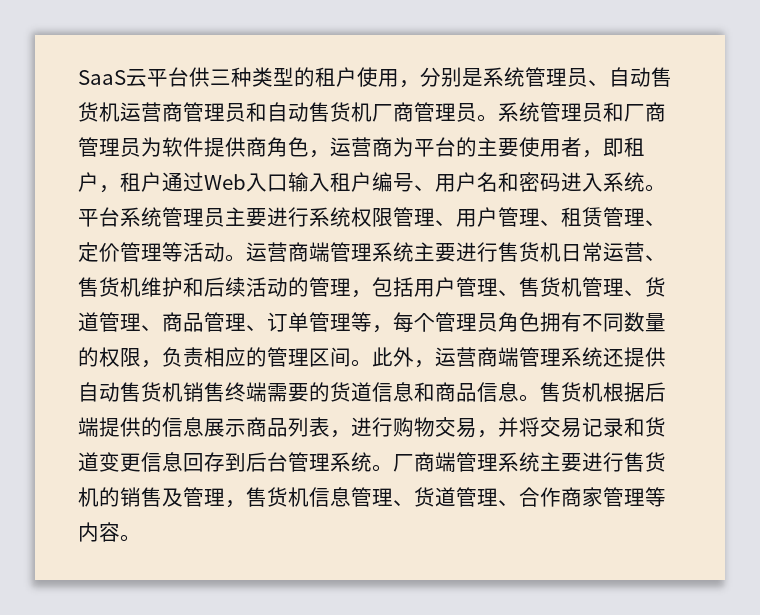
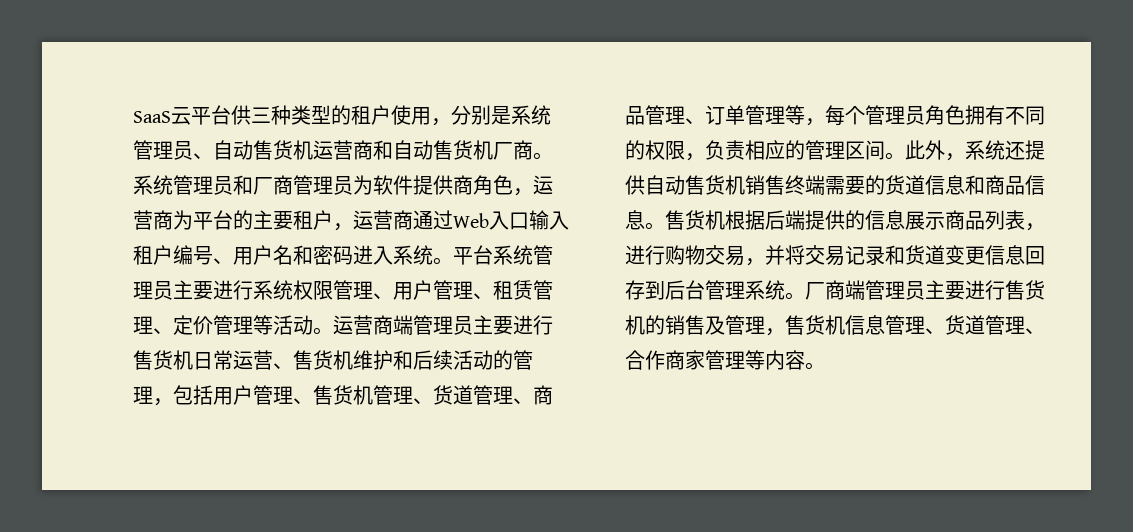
[183,102,246,122] 管理员 -> (373, 150) none
[414,102,477,122] 管理员 -> (533, 150) none
[519,137,645,158] [78,172,162,193] 使用者，即租户，租户 -> [293,210,413,231] 租户，运营商
[372,242,414,262] 系统 -> [453,316,473,335] 员
[624,312,666,332] 数量 -> (1045, 115) none
[435,347,561,367] 运营商端管理 -> (965, 157) none
[498,452,540,472] 系统 -> [905,281,925,300] 员

